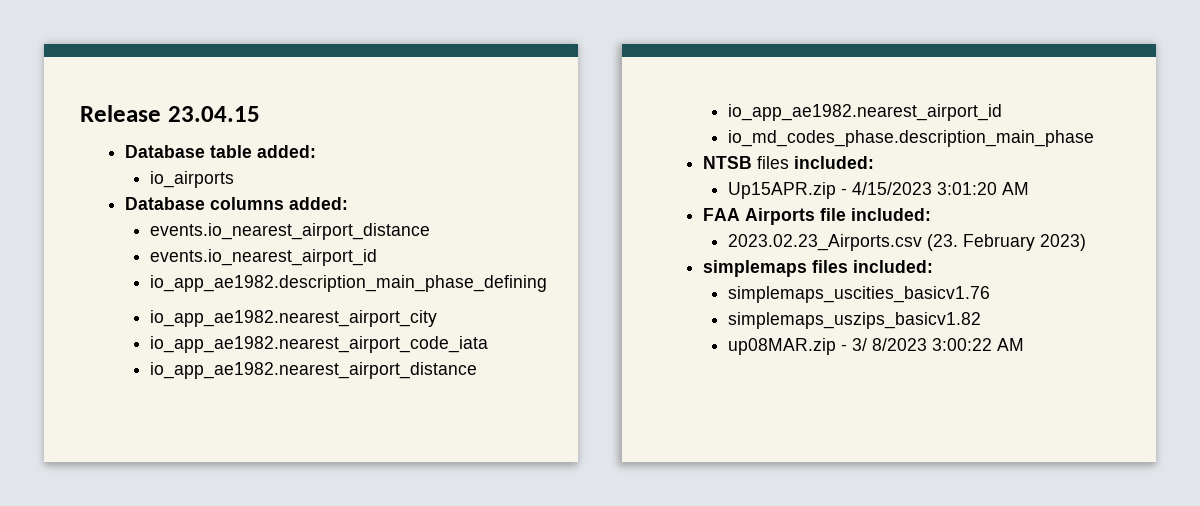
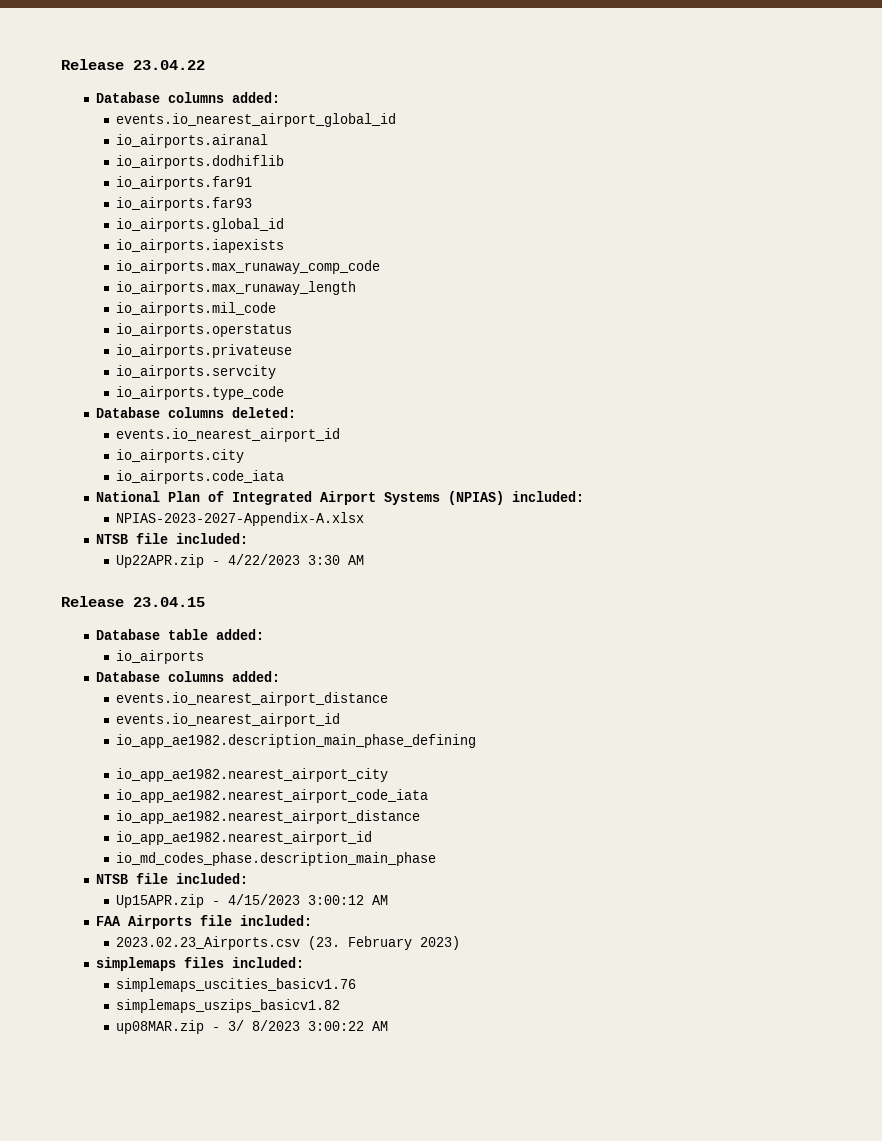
[80,105,161,122] Release -> [61,59,205,70] [95,92,280,103] [116,113,397,127] [116,134,269,148] [116,155,285,169] [116,176,253,190] [116,197,253,211] [116,218,285,232] [116,239,285,253] [116,260,381,274] [116,281,357,295] [116,302,277,316] [116,323,293,337] [116,344,293,358] [116,365,277,379] [116,386,285,400] [95,407,296,418] [116,428,341,442] [116,449,245,463] [116,470,285,484] [95,491,584,505] [116,512,365,526] [95,533,248,544] [116,554,365,568] [61,596,124,607] Release 23.04.22 // Database columns added: // events.io_nearest_airport_global_id // io_airports.airanal // io_airports.dodhiflib // io_airports.far91 // io_airports.far93 // io_airports.global_id // io_airports.iapexists // io_airports.max_runaway_comp_code // io_airports.max_runaway_length // io_airports.mil_code // io_airports.operstatus // io_airports.privateuse // io_airports.servcity // io_airports.type_code // Database columns deleted: // events.io_nearest_airport_id // io_airports.city // io_airports.code_iata // National Plan of Integrated Airport Systems (NPIAS) included: // NPIAS-2023-2027-Appendix-A.xlsx // NTSB file included: // Up22APR.zip - 4/22/2023 3:30 AM // Release
[756,156,789,169] files -> [135,873,168,884] file
[936,182,997,195] 3:01:20 -> [308,895,365,905] 3:00:12

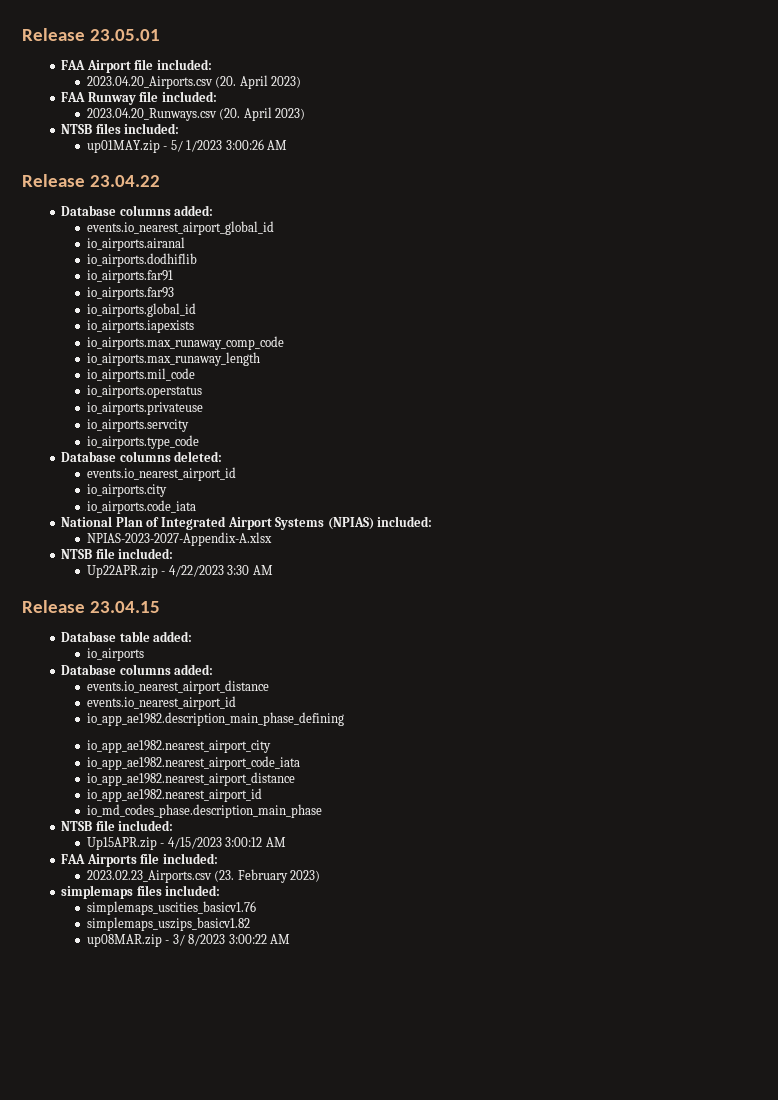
[61,59,124,70] Release -> [22,28,160,41] [61,59,212,73] [86,75,302,89] [61,91,217,105] [86,107,306,121] [61,123,180,134] [86,139,288,153] [22,174,85,187] Release 23.05.01 // FAA Airport file included: // 2023.04.20_Airports.csv (20. April 2023) // FAA Runway file included: // 2023.04.20_Runways.csv (20. April 2023) // NTSB files included: // up01MAY.zip - 5/ 1/2023 3:00:26 AM // Release

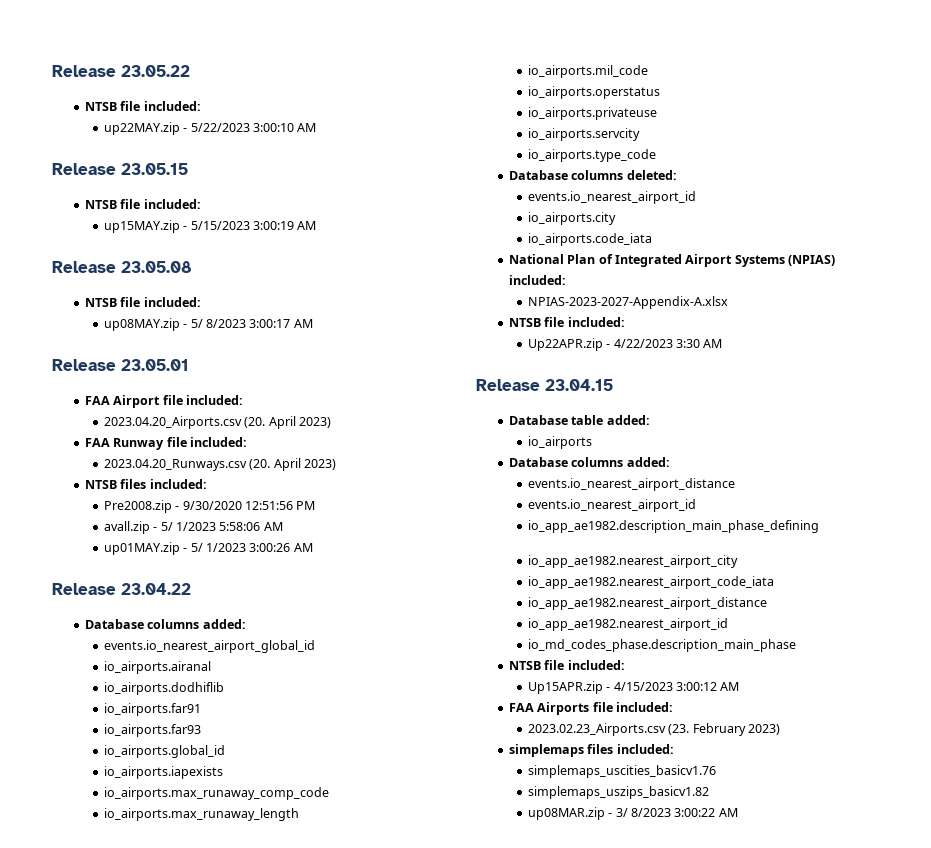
[22,28,85,41] Release -> [52,65,190,77] [84,101,201,111] [103,122,317,135] [52,163,188,175] [84,199,201,209] [103,220,317,233] [52,261,192,273] [84,297,201,307] [103,318,313,331] [52,359,116,371] Release 23.05.22 // NTSB file included: // up22MAY.zip - 5/22/2023 3:00:10 AM // Release 23.05.15 // NTSB file included: // up15MAY.zip - 5/15/2023 3:00:19 AM // Release 23.05.08 // NTSB file included: // up08MAY.zip - 5/ 8/2023 3:00:17 AM // Release
(180, 128) none -> [103,500,316,513] [103,521,283,534] // Pre2008.zip - 9/30/2020 12:51:56 PM // avall.zip - 5/ 1/2023 5:58:06 AM

